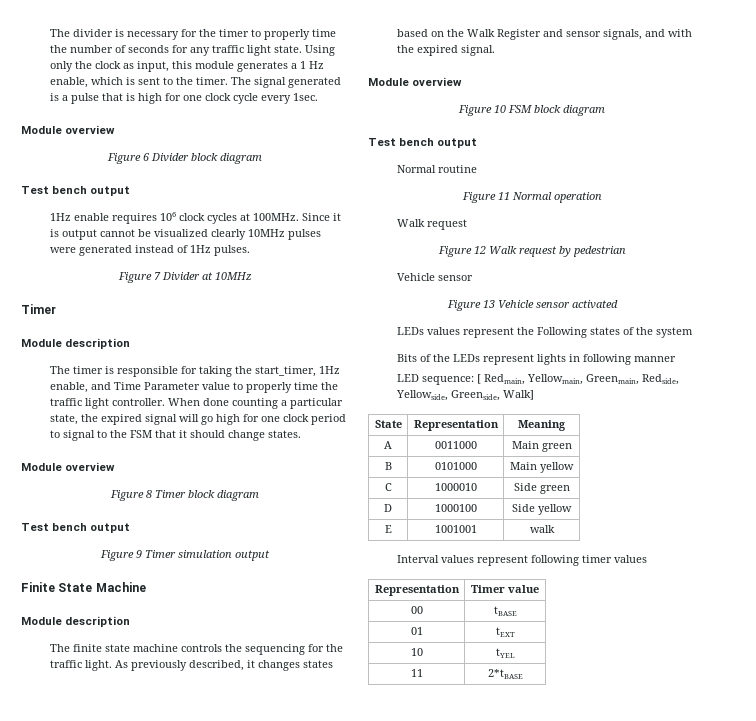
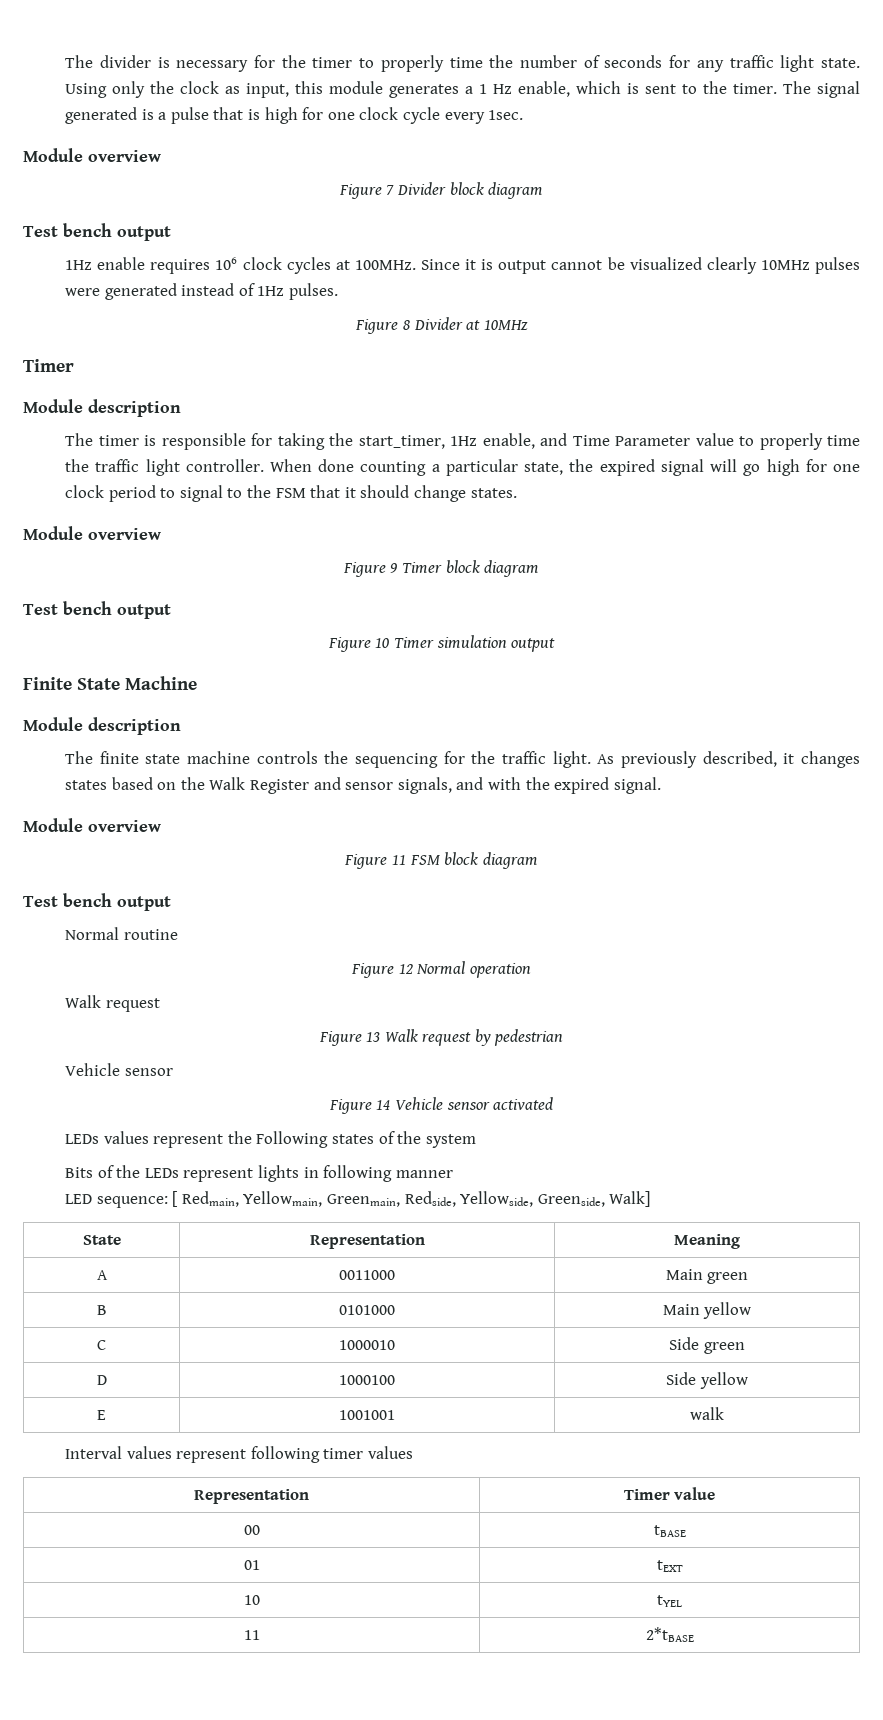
[143,153,150,161] 6 -> [386,185,395,195] 7
[153,272,161,280] 7 -> [402,320,410,330] 8
[146,490,152,498] 8 -> [390,563,398,573] 9
[136,550,142,558] 9 -> [375,638,390,648] 10
[494,105,506,113] 10 -> [391,855,406,865] 11
[497,192,510,200] 11 -> [398,964,413,974] 12
[473,246,486,254] 12 -> [366,1032,381,1042] 13
[482,300,495,308] 13 -> [376,1100,391,1110] 14

